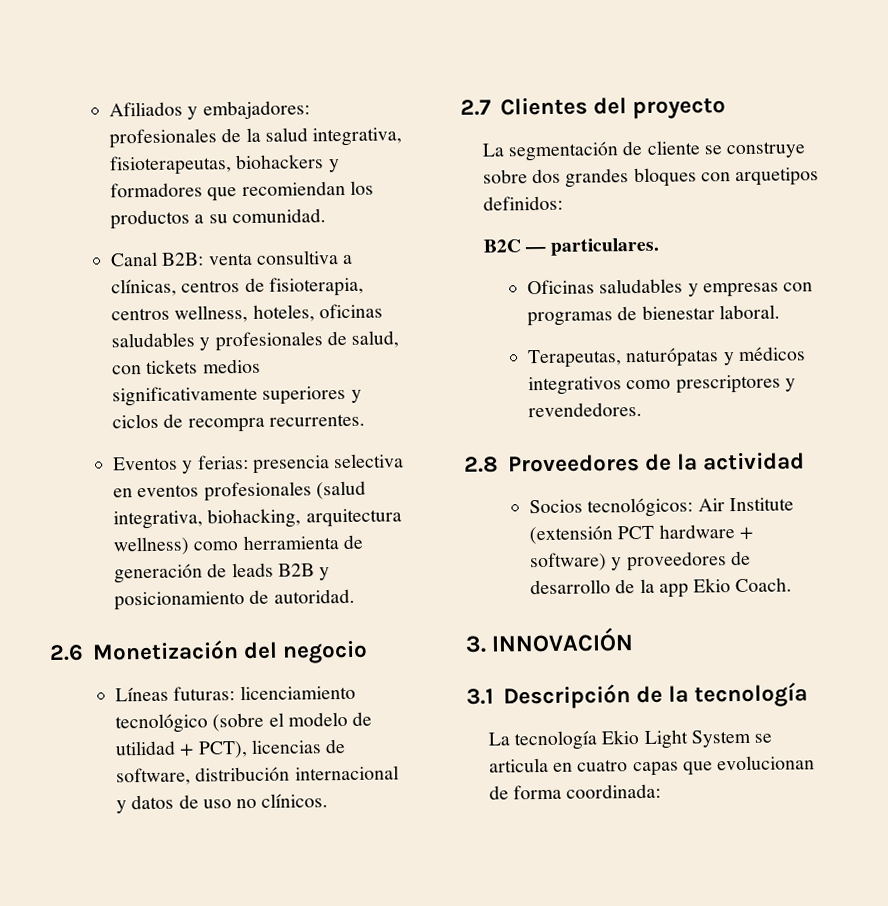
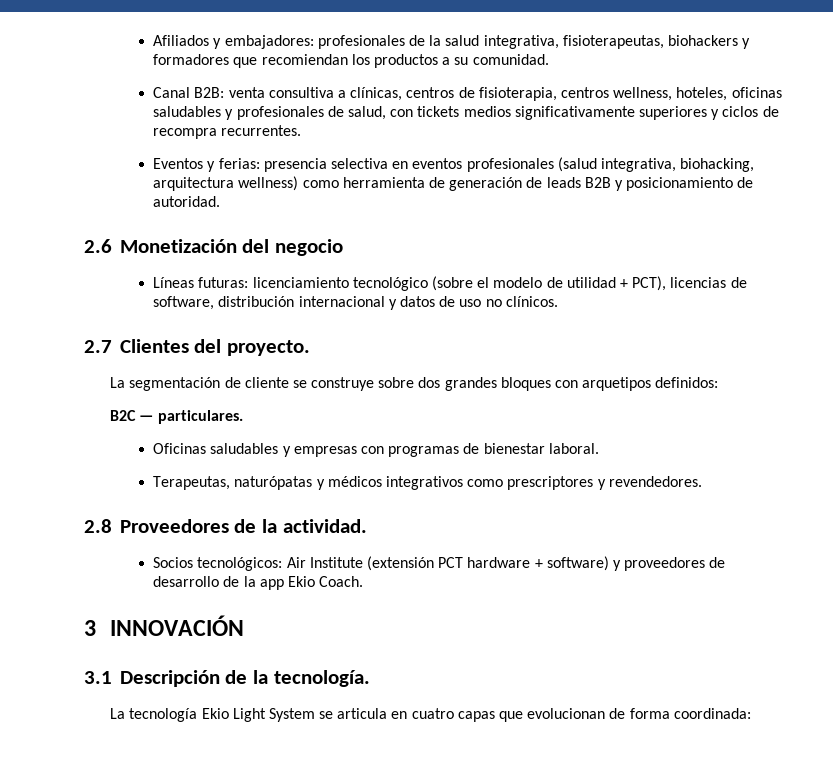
[631,98,726,120] proyecto -> [227,340,311,356] proyecto.
[702,452,805,471] actividad -> [282,519,367,533] actividad.
[465,635,487,653] 3. -> [84,620,96,636] 3
[693,682,808,708] tecnología -> [273,670,370,687] tecnología.

